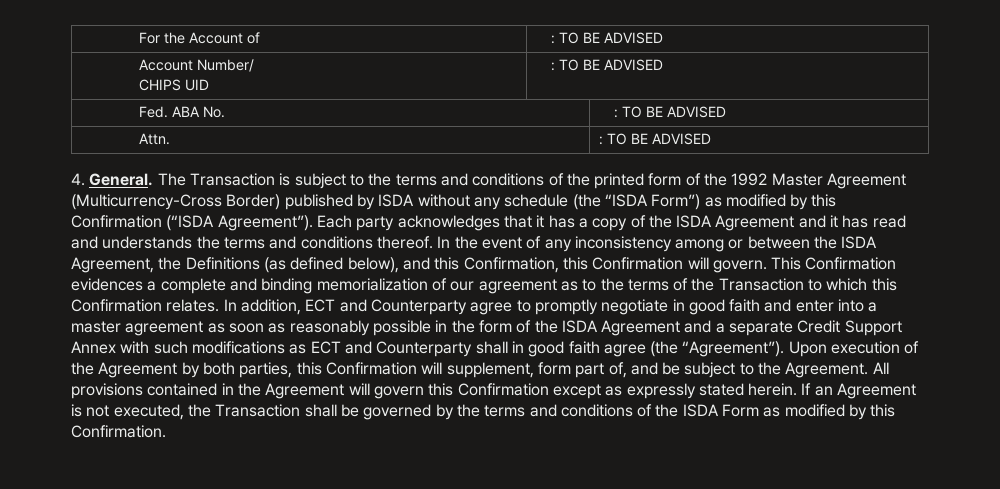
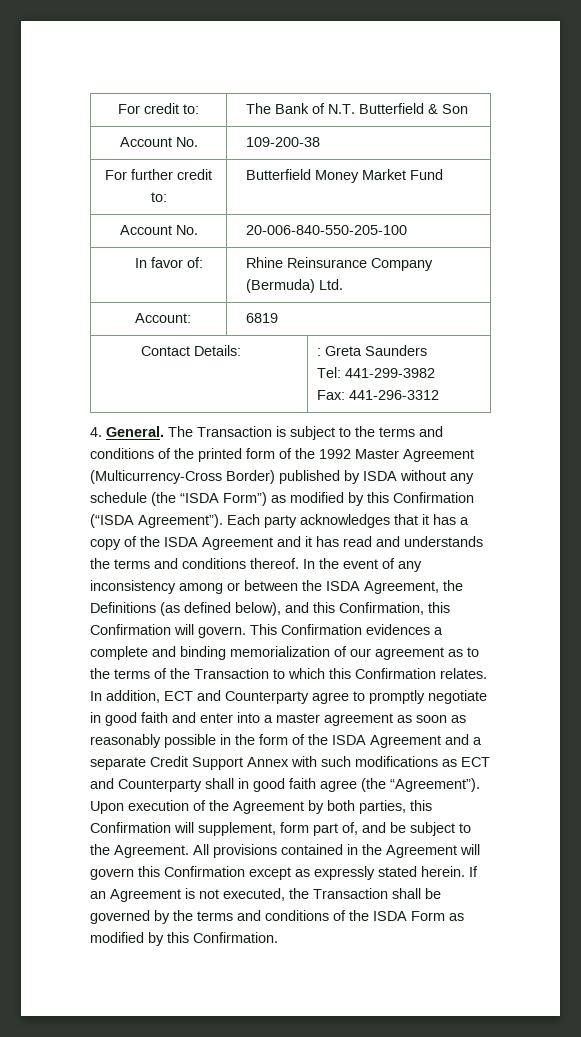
[139,32,261,44] [550,32,663,44] [139,59,255,72] [139,79,210,91] [550,59,663,71] [139,106,226,118] [613,106,726,118] [139,133,171,145] [599,133,712,145] For the Account of | : TO BE ADVISED // Account Number/ // CHIPS UID | : TO BE ADVISED // Fed. ABA No. | : TO BE ADVISED // Attn. | : TO BE ADVISED -> [118,103,199,114] [246,103,469,114] [119,137,198,147] [246,137,321,147] [105,169,212,180] [150,192,167,202] [246,169,444,183] [119,225,198,235] [246,225,408,235] [135,257,204,268] [246,257,434,271] [246,279,344,293] [135,313,192,323] [246,313,279,323] [141,345,242,356] [317,345,428,356] [317,367,436,378] [317,390,440,400] For credit to: | The Bank of N.T. Butterfield & Son // Account No. | 109-200-38 // For further credit to: | Butterfield Money Market Fund // Account No. | 20-006-840-550-205-100 // In favor of: | Rhine Reinsurance Company (Bermuda) Ltd. // Account: | 6819 // Contact Details: | : Greta Saunders // Tel: 441-299-3982 // Fax: 441-296-3312

